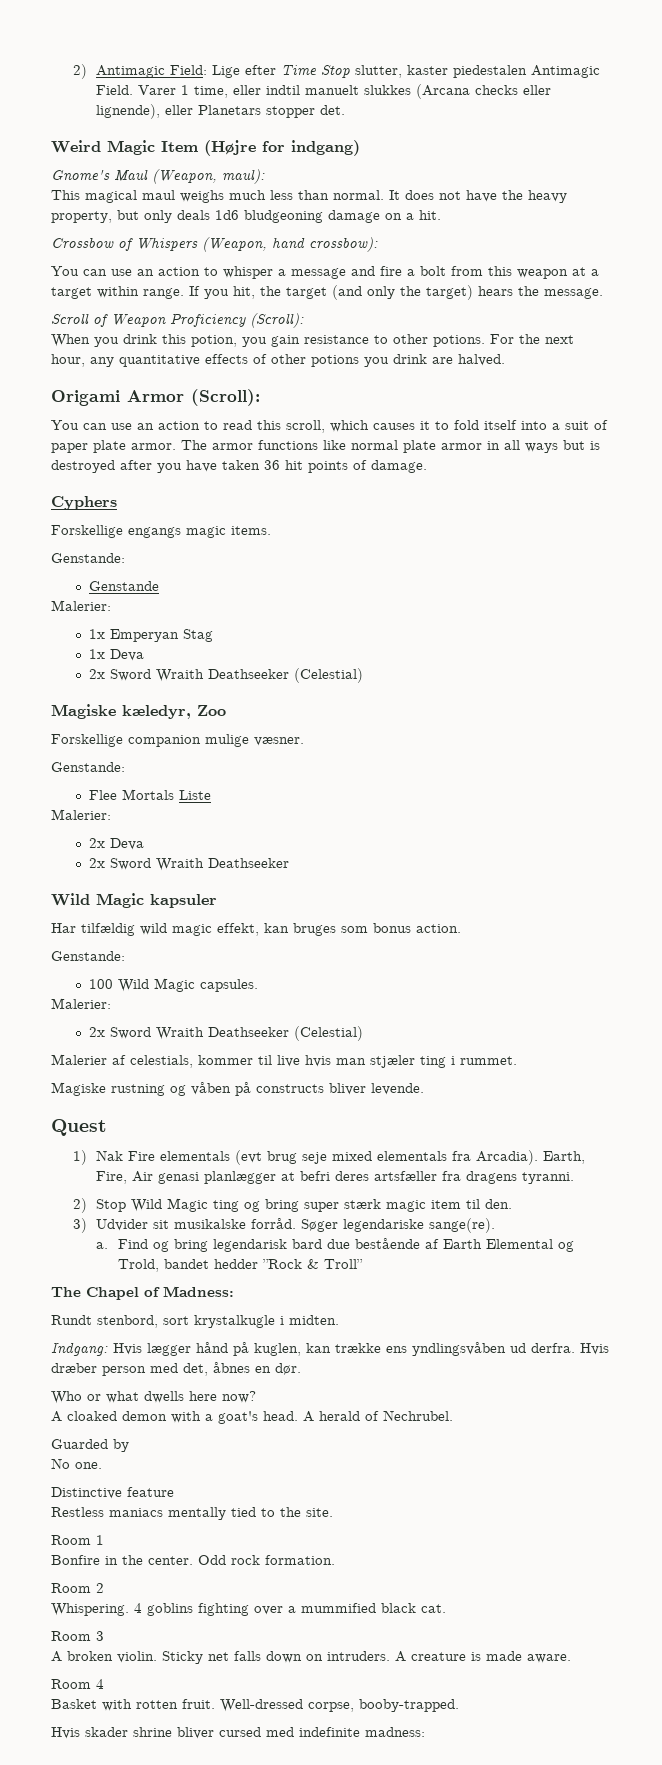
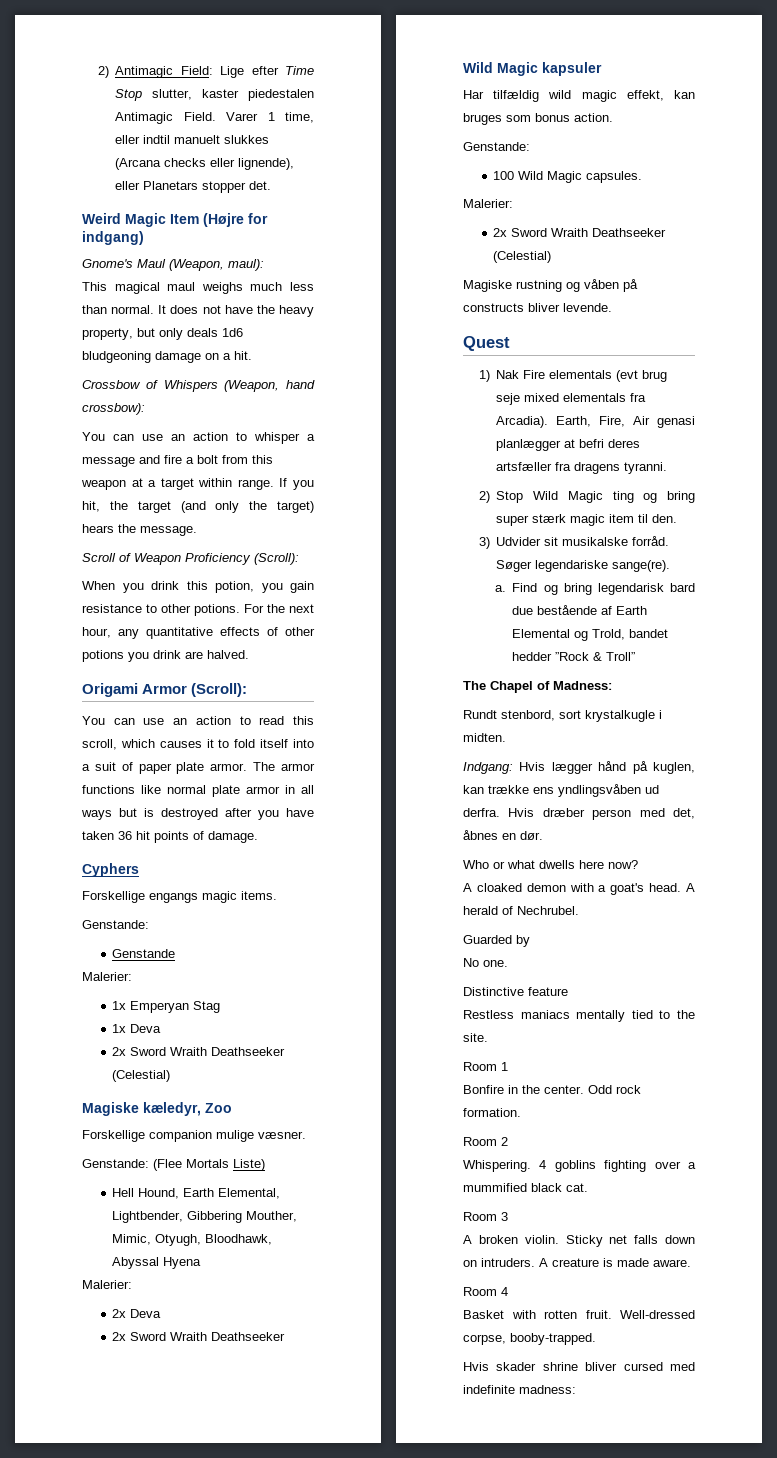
[89,789,212,800] // Flee Mortals Liste -> [153,1159,265,1171] [112,1188,281,1199] [112,1211,298,1223] [112,1234,273,1246] [112,1257,202,1269] (Flee Mortals Liste) // Hell Hound, Earth Elemental, Lightbender, Gibbering Mouther, Mimic, Otyugh, Bloodhawk, Abyssal Hyena
[51,1054,517,1068] // Malerier af celestials, kommer til live hvis man stjæler ting i rummet. -> (552, 257) none

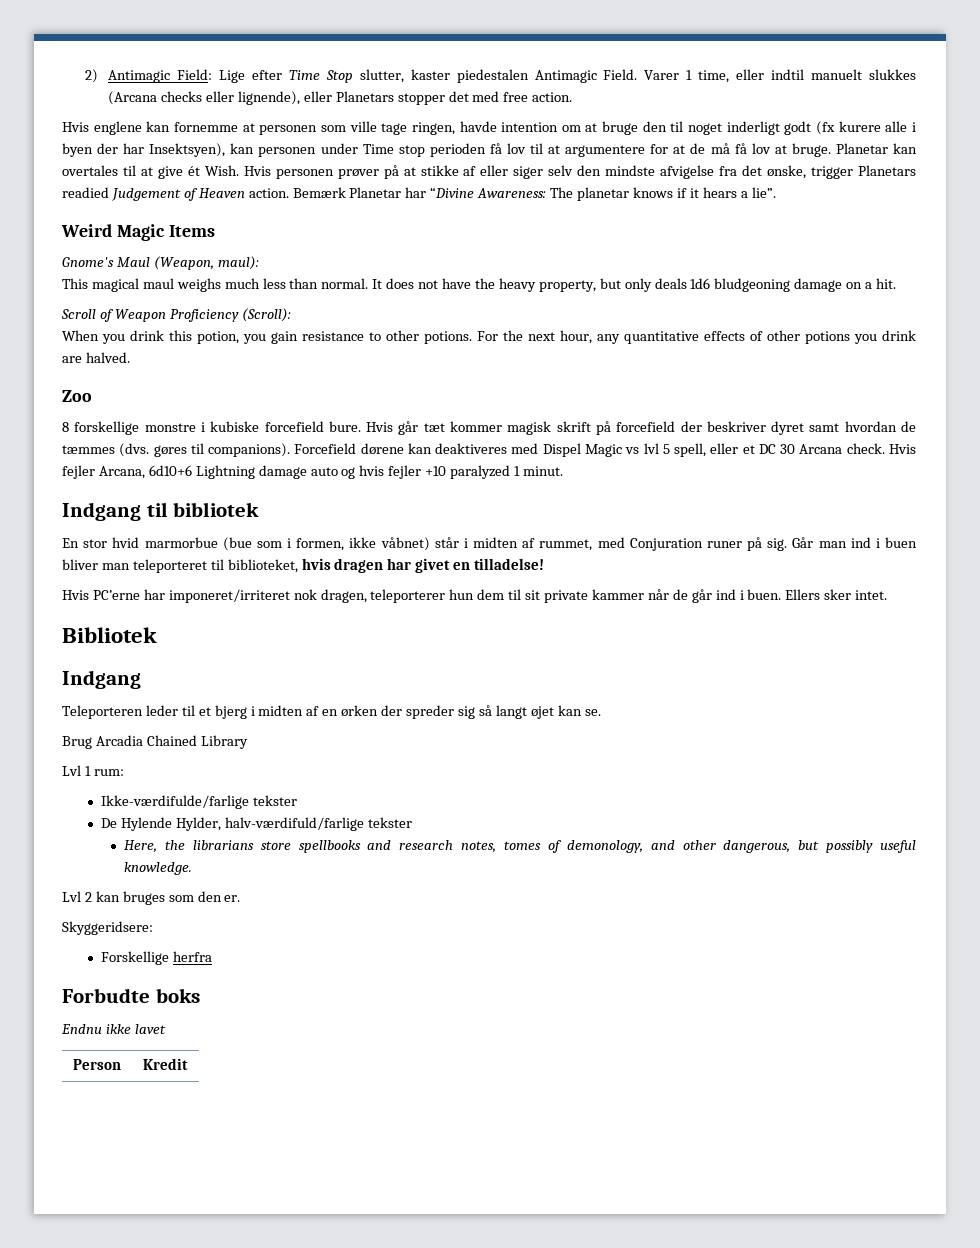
[249,181,272,190] [82,213,268,227] [82,231,144,245] det. // Weird Magic Item (Højre for indgang) -> [448,91,573,102] [62,121,917,135] [62,143,918,157] [62,165,916,179] [62,187,776,201] [61,224,215,241] det med free action. // Hvis englene kan fornemme at personen som ville tage ringen, havde intention om at bruge den til noget inderligt godt (fx kurere alle i byen der har Insektsyen), kan personen under Time stop perioden få lov til at argumentere for at de må få lov at bruge. Planetar kan overtales til at give ét Wish. Hvis personen prøver på at stikke af eller siger selv den mindste afvigelse fra det ønske, trigger Planetars readied Judgement of Heaven action. Bemærk Planetar har “Divine Awareness: The planetar knows if it hears a lie”. // Weird Magic Items
[82,380,315,392] [82,403,145,415] [82,432,315,444] [82,455,273,467] [81,478,314,490] [82,501,314,513] [82,524,197,536] // Crossbow of Whispers (Weapon, hand crossbow): // You can use an action to whisper a message and fire a bolt from this weapon at a target within range. If you hit, the target (and only the target) hears the message. -> (897, 283) none
[82,683,248,697] [82,716,314,725] [82,739,314,750] [82,762,315,774] [82,785,314,797] [81,808,314,820] [82,831,258,843] [82,863,139,877] [82,891,277,903] [82,920,149,929] [112,949,176,958] [82,972,132,981] [112,1001,221,1013] [112,1024,162,1033] [112,1047,286,1056] [112,1070,171,1082] [82,1102,232,1116] [82,1130,306,1142] [82,1159,265,1171] [112,1188,281,1199] [112,1211,298,1223] [112,1234,273,1246] [112,1257,202,1269] [82,1280,132,1289] [112,1309,162,1318] [112,1332,286,1341] [463,62,602,76] [463,90,695,102] [463,113,613,125] [463,142,530,151] [493,171,643,183] [463,199,513,208] [493,228,667,237] [493,251,552,263] [463,279,638,292] [463,303,612,312] [463,336,510,351] [478,370,668,382] [496,393,647,405] [496,416,695,428] [496,439,641,451] [496,462,668,474] [478,491,695,503] [496,514,678,526] [478,536,670,549] [496,560,671,572] [494,583,695,595] [512,605,648,615] [512,629,669,641] [512,652,636,661] [463,681,612,693] [463,710,662,722] [463,733,506,742] [463,761,695,774] [463,784,659,797] [463,808,695,820] [463,830,543,840] [463,860,638,869] [463,883,695,895] [463,906,579,915] [463,935,530,947] [463,958,508,967] [463,987,568,996] [463,1010,695,1022] [463,1033,488,1042] [463,1062,508,1071] [463,1085,641,1094] [463,1108,521,1117] [463,1137,508,1146] [463,1160,696,1172] [463,1183,588,1192] [463,1212,508,1221] [463,1235,695,1247] [463,1258,691,1267] [463,1287,508,1296] [463,1310,695,1319] [463,1333,596,1345] [463,1362,695,1371] [463,1385,576,1394] Origami Armor (Scroll): // You can use an action to read this scroll, which causes it to fold itself into a suit of paper plate armor. The armor functions like normal plate armor in all ways but is destroyed after you have taken 36 hit points of damage. // Cyphers // Forskellige engangs magic items. // Genstande: // Genstande // Malerier: // 1x Emperyan Stag // 1x Deva // 2x Sword Wraith Deathseeker (Celestial) // Magiske kæledyr, Zoo // Forskellige companion mulige væsner. // Genstande: (Flee Mortals Liste) // Hell Hound, Earth Elemental, Lightbender, Gibbering Mouther, Mimic, Otyugh, Bloodhawk, Abyssal Hyena // Malerier: // 2x Deva // 2x Sword Wraith Deathseeker // Wild Magic kapsuler // Har tilfældig wild magic effekt, kan bruges som bonus action. // Genstande: // 100 Wild Magic capsules. // Malerier: // 2x Sword Wraith Deathseeker (Celestial) // Magiske rustning og våben på constructs bliver levende. // Quest // 1) Nak Fire elementals (evt brug seje mixed elementals fra Arcadia). Earth, Fire, Air genasi planlægger at befri deres artsfæller fra dragens tyranni. // 2) Stop Wild Magic ting og bring super stærk magic item til den. // 3) Udvider sit musikalske forråd. Søger legendariske sange(re). // a. Find og bring legendarisk bard due bestående af Earth Elemental og Trold, bandet hedder ”Rock & Troll” // The Chapel of Madness: // Rundt stenbord, sort krystalkugle i midten. // Indgang: Hvis lægger hånd på kuglen, kan trække ens yndlingsvåben ud derfra. Hvis dræber person med det, åbnes en dør. // Who or what dwells here now? // A cloaked demon with a goat's head. A herald of Nechrubel. // Guarded by // No one. // Distinctive feature // Restless maniacs mentally tied to the site. // Room 1 // Bonfire in the center. Odd rock formation. // Room 2 // Whispering. 4 goblins fighting over a mummified black cat. // Room 3 // A broken violin. Sticky net falls down on intruders. A creature is made aware. // Room 4 // Basket with rotten fruit. Well-dressed corpse, booby-trapped. // Hvis skader shrine bliver cursed med indefinite madness: -> [62,390,92,402] [62,421,916,435] [62,443,916,457] [62,465,563,479] [62,502,260,521] [62,537,917,551] [62,558,545,573] [62,589,888,603] [62,627,157,643] [62,670,141,689] [62,705,601,719] [62,735,248,749] [62,765,124,776] [101,795,297,809] [101,817,412,831] [124,840,917,853] [124,862,193,875] [62,891,241,905] [62,921,153,935] [101,951,212,965] [62,988,200,1003] [61,1024,166,1034] [72,1059,121,1070] [142,1058,188,1070] Zoo // 8 forskellige monstre i kubiske forcefield bure. Hvis går tæt kommer magisk skrift på forcefield der beskriver dyret samt hvordan de tæmmes (dvs. gøres til companions). Forcefield dørene kan deaktiveres med Dispel Magic vs lvl 5 spell, eller et DC 30 Arcana check. Hvis fejler Arcana, 6d10+6 Lightning damage auto og hvis fejler +10 paralyzed 1 minut. // Indgang til bibliotek // En stor hvid marmorbue (bue som i formen, ikke våbnet) står i midten af rummet, med Conjuration runer på sig. Går man ind i buen bliver man teleporteret til biblioteket, hvis dragen har givet en tilladelse! // Hvis PC’erne har imponeret/irriteret nok dragen, teleporterer hun dem til sit private kammer når de går ind i buen. Ellers sker intet. // Bibliotek // Indgang // Teleporteren leder til et bjerg i midten af en ørken der spreder sig så langt øjet kan se. // Brug Arcadia Chained Library // Lvl 1 rum: // Ikke-værdifulde/farlige tekster // De Hylende Hylder, halv-værdifuld/farlige tekster // Here, the librarians store spellbooks and research notes, tomes of demonology, and other dangerous, but possibly useful knowledge. // Lvl 2 kan bruges som den er. // Skyggeridsere: // Forskellige herfra // Forbudte boks // Endnu ikke lavet // Person | Kredit

